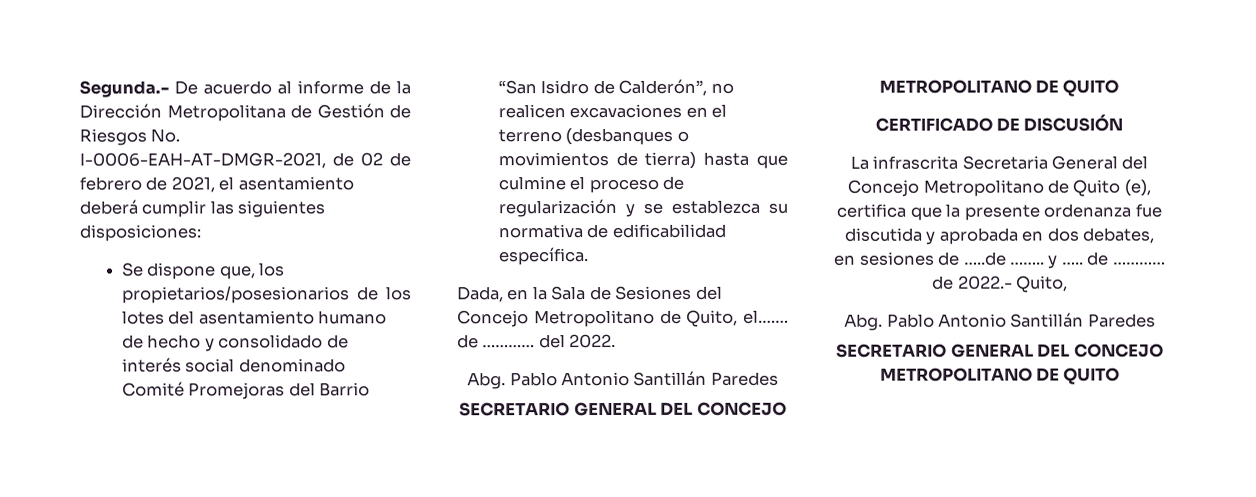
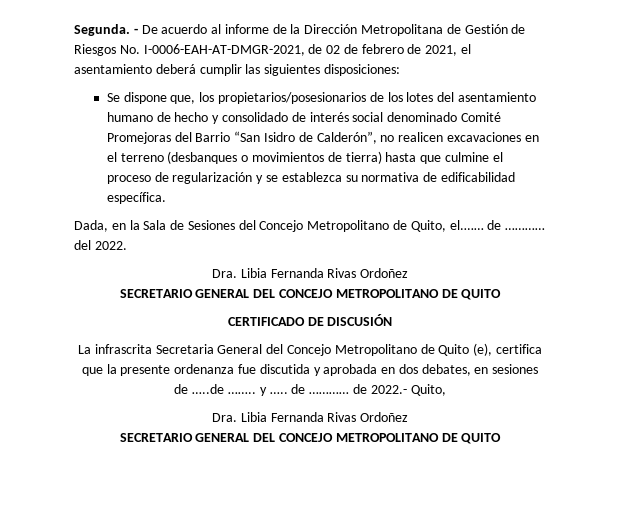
[79,80,169,98] Segunda.- -> [74,24,138,36] Segunda. -
[467,370,779,390] Abg. Pablo Antonio Santillán Paredes -> [211,268,409,278] Dra. Libia Fernanda Rivas Ordoñez
[844,312,1156,331] Abg. Pablo Antonio Santillán Paredes -> [211,412,409,422] Dra. Libia Fernanda Rivas Ordoñez

